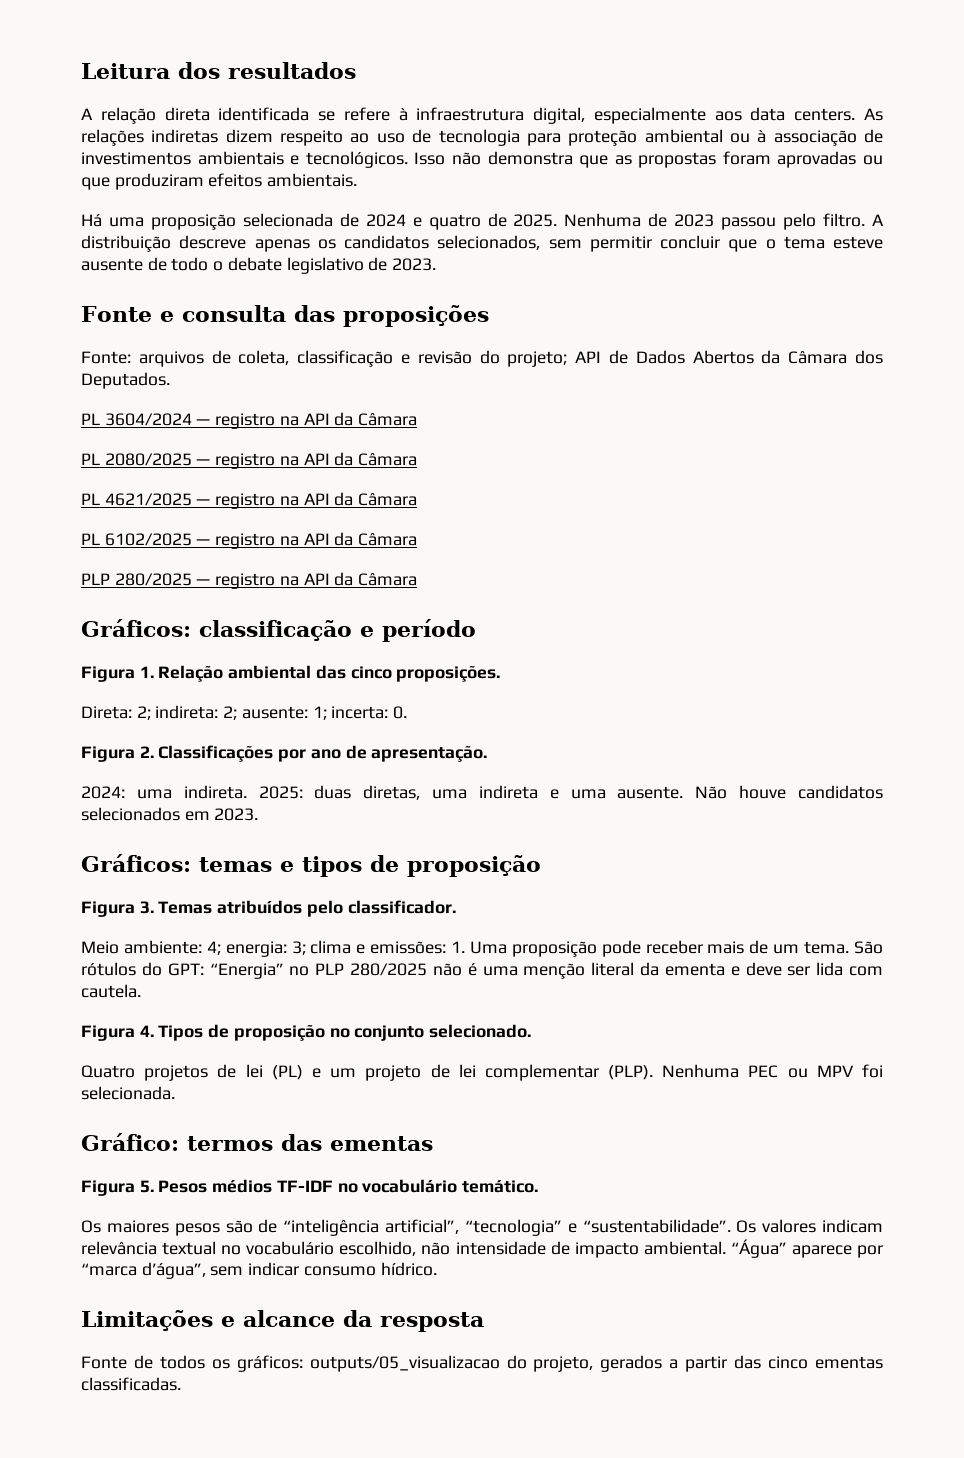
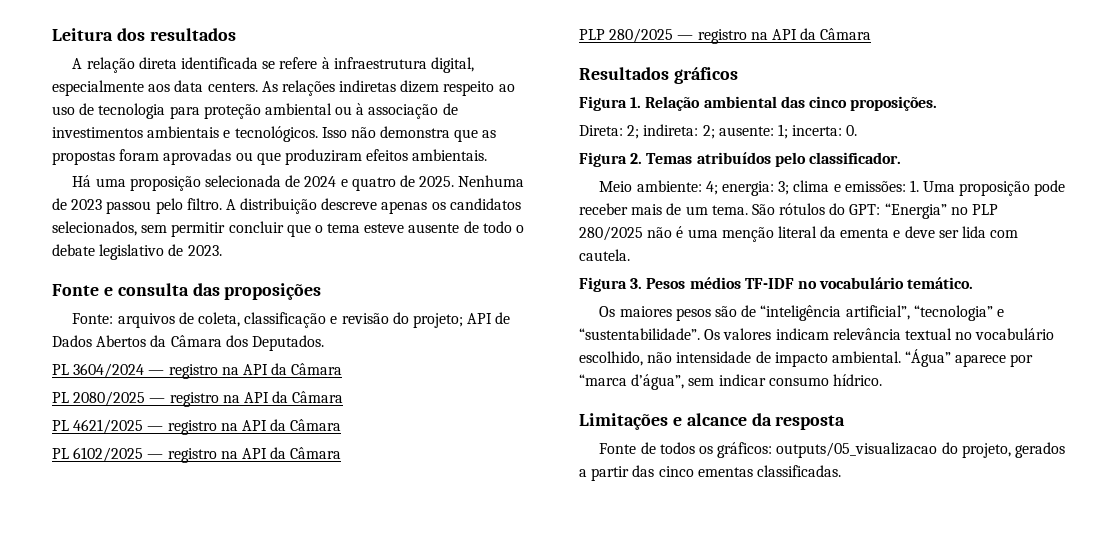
[81,619,476,642] Gráficos: classificação e período -> [579,67,738,84] Resultados gráficos
[158,745,488,762] [81,785,883,800] [81,807,259,821] [81,854,541,877] [81,901,154,917] Classificações por ano de apresentação. // 2024: uma indireta. 2025: duas diretas, uma indireta e uma ausente. Não houve candidatos selecionados em 2023. // Gráficos: temas e tipos de proposição // Figura 3. -> (643, 158) none
[139,1024,532,1041] [81,1064,883,1081] [81,1086,175,1100] [81,1133,433,1151] [81,1180,154,1196] 4. Tipos de proposição no conjunto selecionado. // Quatro projetos de lei (PL) e um projeto de lei complementar (PLP). Nenhuma PEC ou MPV foi selecionada. // Gráfico: termos das ementas // Figura 5. -> [630,278,643,289] 3.

